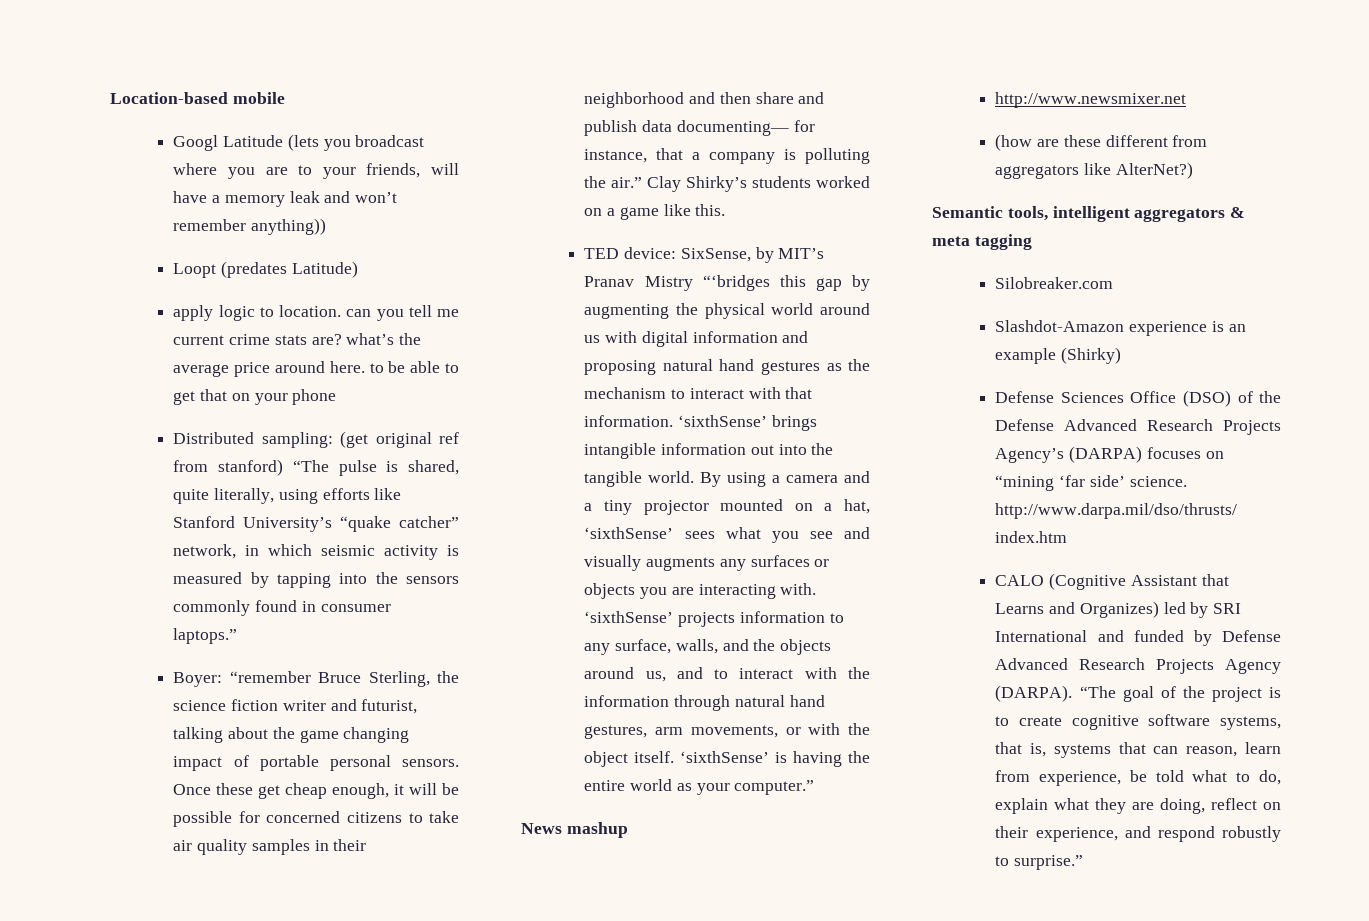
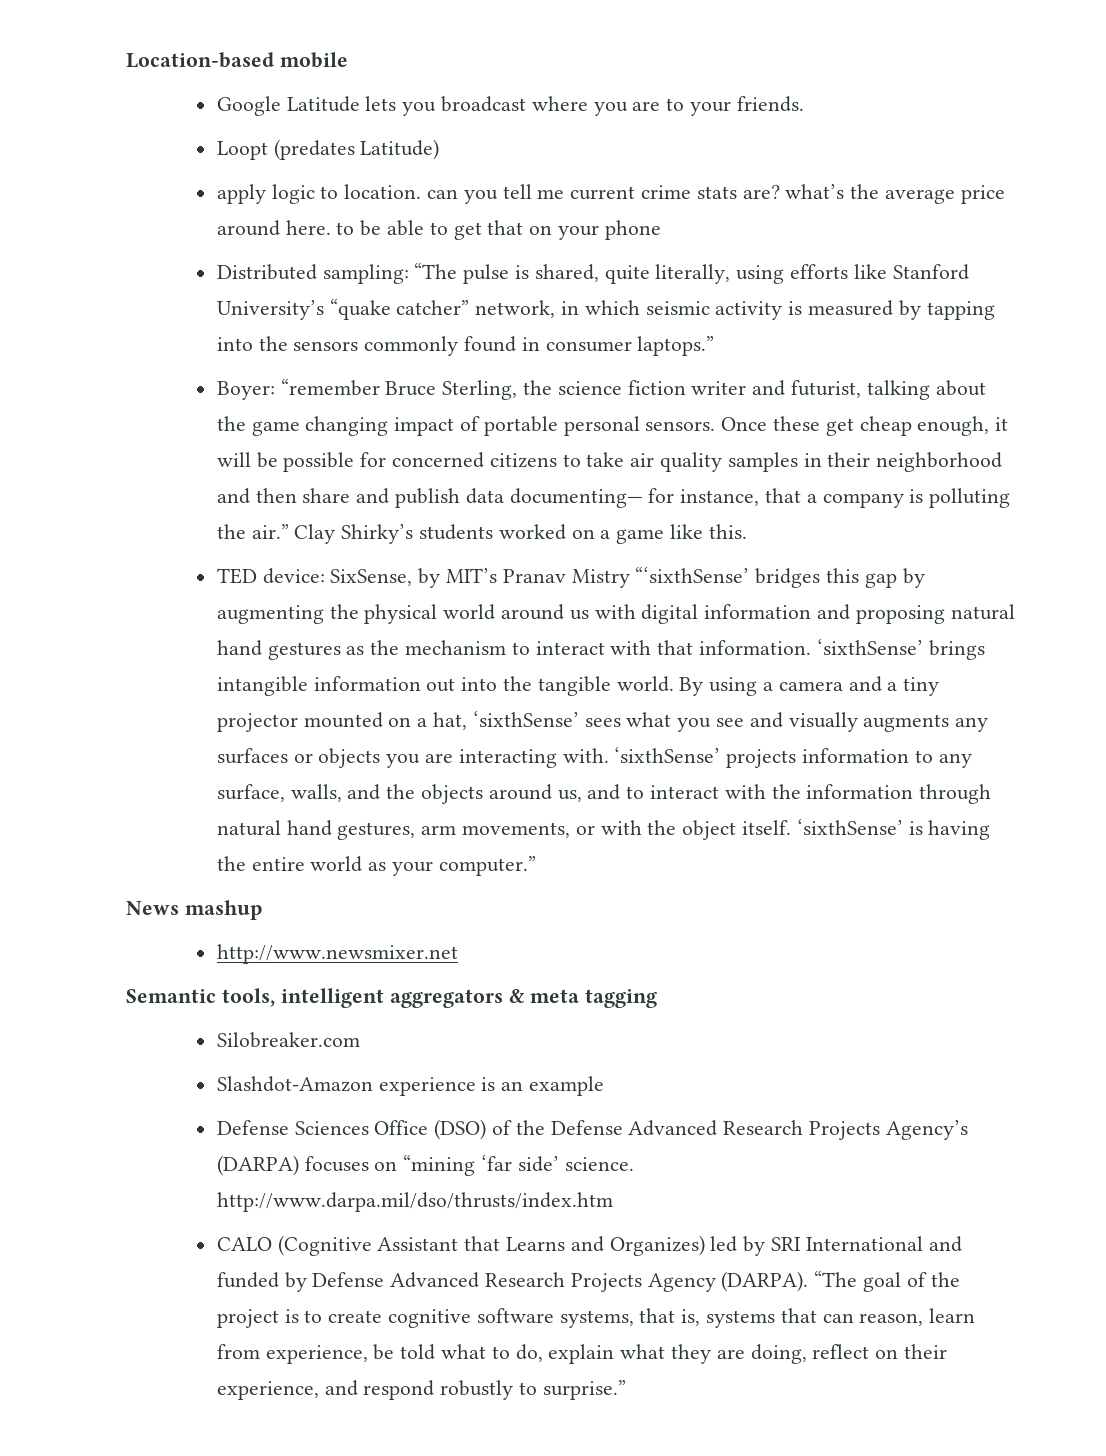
[173,134,319,151] Googl Latitude (lets -> [216,96,397,116] Google Latitude lets
[366,163,459,178] [173,191,398,207] [173,218,327,235] friends, will have a memory leak and won’t remember anything)) -> [736,96,804,112] friends.
[340,431,459,448] [173,459,284,476] (get original ref from stanford) -> (409, 274) none
[702,275,770,291] “‘bridges -> [635,567,821,588] “‘sixthSense’ bridges
[995,134,1208,151] [995,162,1193,179] // (how are these different from aggregators like AlterNet?) -> (458, 954) none
[1061,347,1122,364] (Shirky) -> (604, 1086) none

